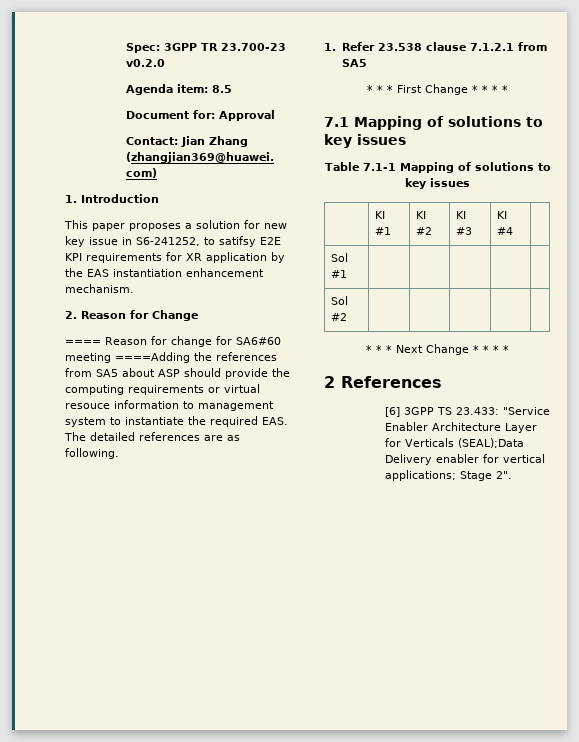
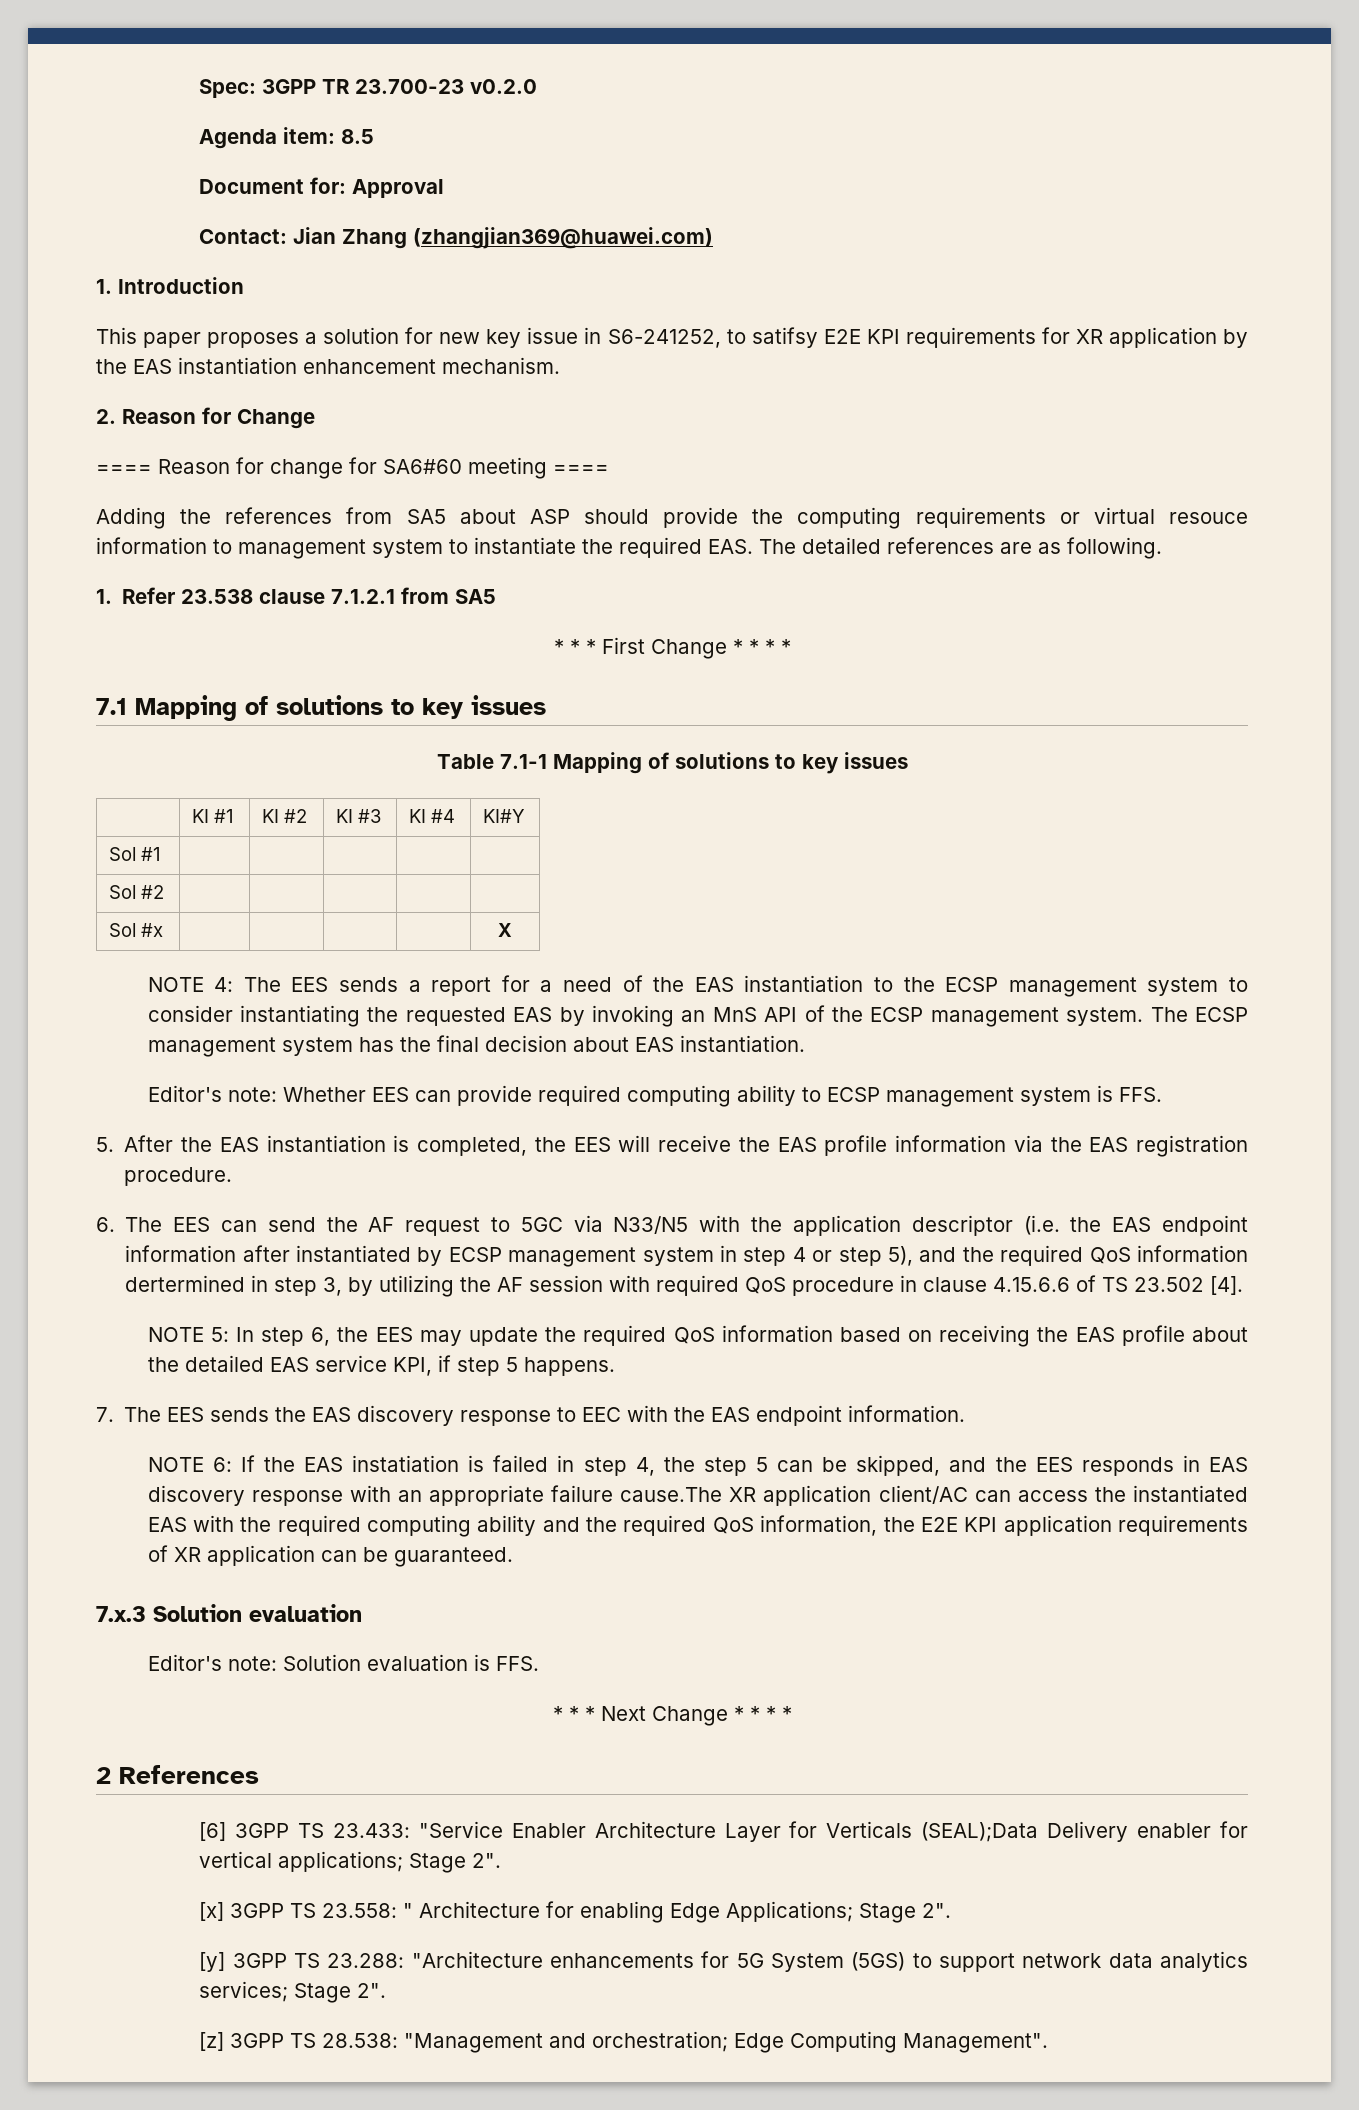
[115,352,190,363] ====Adding -> [553,465,609,474] [96,507,166,529] ==== // Adding
(513, 231) none -> [482,809,525,823] KI#Y
(347, 317) none -> [108,923,163,937] [498,923,512,937] [147,975,1248,997] [147,1005,1248,1027] [147,1035,805,1057] [147,1085,1162,1107] [96,1135,1248,1157] [124,1167,233,1186] [96,1215,1248,1236] [125,1245,1248,1267] [125,1275,1244,1297] [147,1325,1248,1347] [147,1355,615,1376] [96,1405,966,1426] [147,1455,1248,1476] [147,1485,1248,1506] [147,1515,1248,1537] [147,1545,513,1567] [96,1604,362,1622] [147,1654,539,1671] // Sol #x | | | | | X // NOTE 4: The EES sends a report for a need of the EAS instantiation to the ECSP management system to consider instantiating the requested EAS by invoking an MnS API of the ECSP management system. The ECSP management system has the final decision about EAS instantiation. // Editor's note: Whether EES can provide required computing ability to ECSP management system is FFS. // 5. After the EAS instantiation is completed, the EES will receive the EAS profile information via the EAS registration procedure. // 6. The EES can send the AF request to 5GC via N33/N5 with the application descriptor (i.e. the EAS endpoint information after instantiated by ECSP management system in step 4 or step 5), and the required QoS information dertermined in step 3, by utilizing the AF session with required QoS procedure in clause 4.15.6.6 of TS 23.502 [4]. // NOTE 5: In step 6, the EES may update the required QoS information based on receiving the EAS profile about the detailed EAS service KPI, if step 5 happens. // 7. The EES sends the EAS discovery response to EEC with the EAS endpoint information. // NOTE 6: If the EAS instatiation is failed in step 4, the step 5 can be skipped, and the EES responds in EAS discovery response with an appropriate failure cause.The XR application client/AC can access the instantiated EAS with the required computing ability and the required QoS information, the E2E KPI application requirements of XR application can be guaranteed. // 7.x.3 Solution evaluation // Editor's note: Solution evaluation is FFS.
(512, 475) none -> [199,1901,952,1923] [199,1951,1248,1972] [199,1981,387,2003] [199,2031,1049,2053] // [x] 3GPP TS 23.558: " Architecture for enabling Edge Applications; Stage 2". // [y] 3GPP TS 23.288: "Architecture enhancements for 5G System (5GS) to support network data analytics services; Stage 2". // [z] 3GPP TS 28.538: "Management and orchestration; Edge Computing Management".

